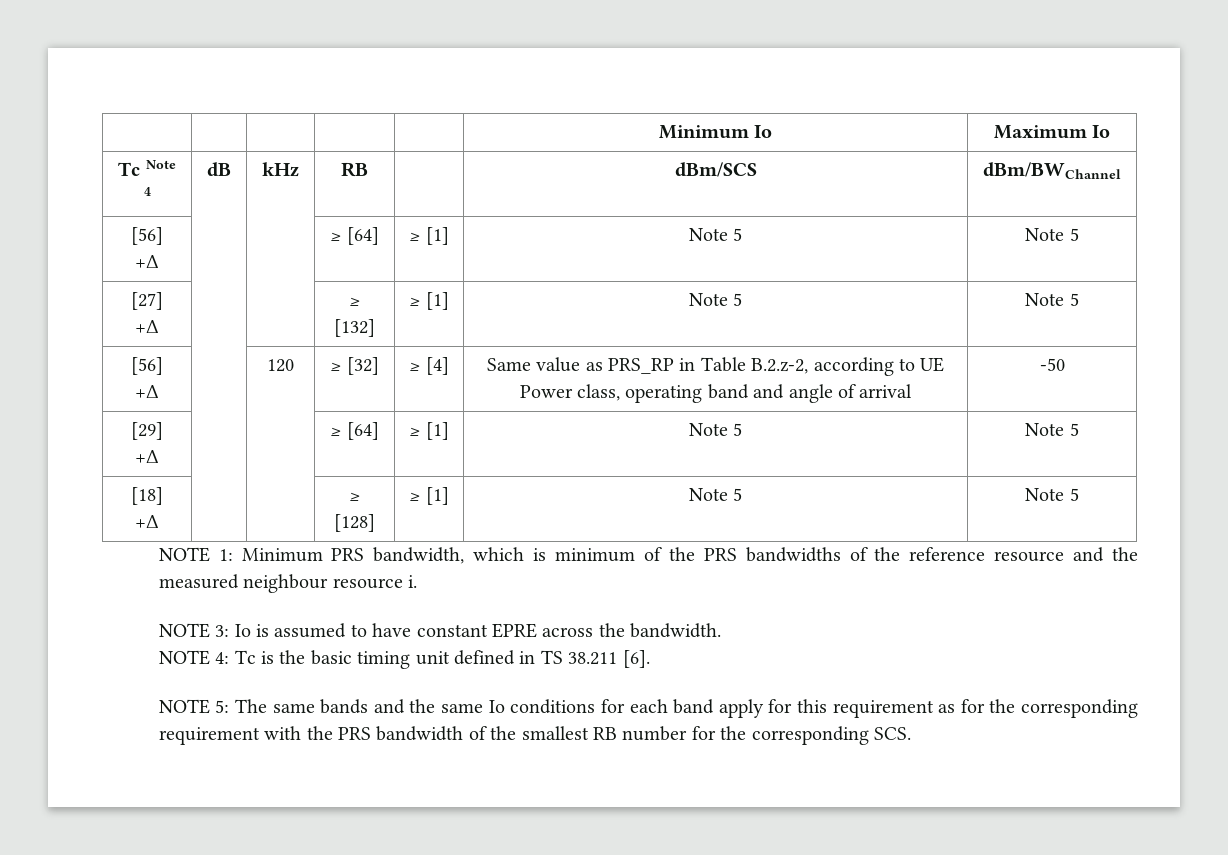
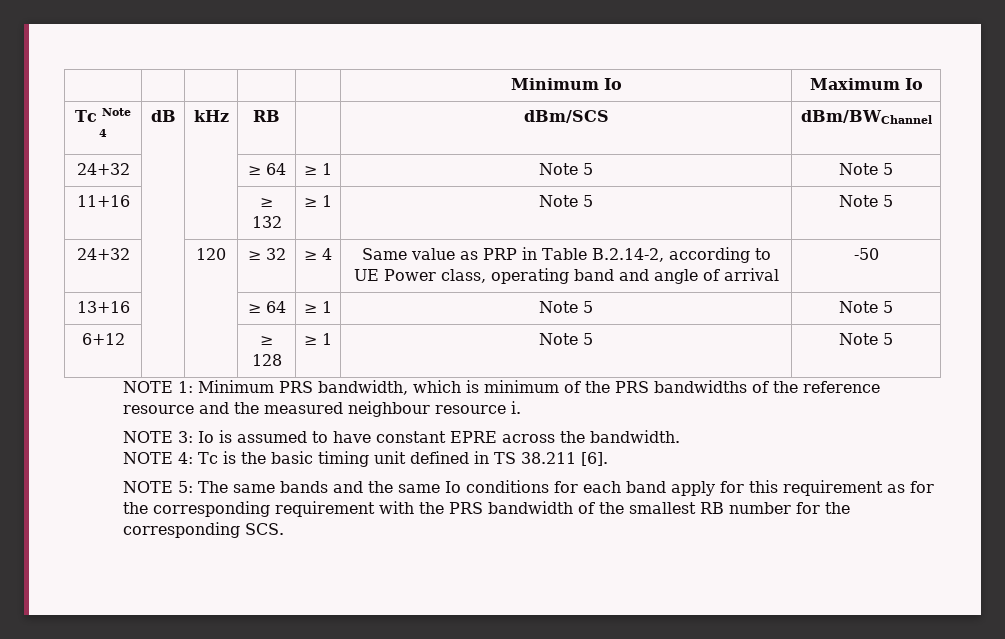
[131,227,163,245] [135,255,159,268] [330,227,379,245] [409,227,449,245] [688,228,743,241] [1025,228,1079,241] [131,292,163,310] [135,320,159,333] [349,297,360,306] [334,319,375,337] [409,292,449,310] [688,293,743,306] [1025,293,1079,306] [131,357,163,375] [135,385,159,398] [56] +Δ | | | ≥ [64] | ≥ [1] | Note 5 | Note 5 // [27] +Δ | | | ≥ [132] | ≥ [1] | Note 5 | Note 5 // [56] +Δ -> [76,163,130,175] [247,163,286,175] [304,163,332,175] [539,163,593,175] [839,163,894,175] [76,195,130,207] [260,198,273,207] [251,216,282,228] [304,195,332,207] [539,195,593,207] [839,195,894,207] [76,248,130,260] 24+32 | | | ≥ 64 | ≥ 1 | Note 5 | Note 5 // 11+16 | | | ≥ 132 | ≥ 1 | Note 5 | Note 5 // 24+32
[346,357,379,375] [409,357,449,375] [32] | ≥ [4] -> [265,248,286,260] [304,248,332,260] 32 | ≥ 4
[607,358,674,374] PRS_RP -> [482,248,517,260] PRP
[751,358,809,374] B.2.z-2, -> [591,248,664,262] B.2.14-2,
[131,422,163,440] [135,450,159,463] [330,422,379,440] [409,422,449,440] [688,423,743,436] [1025,423,1079,436] [131,487,163,505] [135,515,159,528] [349,492,360,501] [334,514,375,532] [409,487,449,505] [29] +Δ | | | ≥ [64] | ≥ [1] | Note 5 | Note 5 // [18] +Δ | | | ≥ [128] | ≥ [1] -> [76,301,130,313] [247,301,286,313] [304,301,332,313] [539,301,593,313] [839,301,894,313] [81,333,125,345] [260,336,273,345] [251,354,282,366] [304,333,332,345] 13+16 | | | ≥ 64 | ≥ 1 | Note 5 | Note 5 // 6+12 | | | ≥ 128 | ≥ 1

